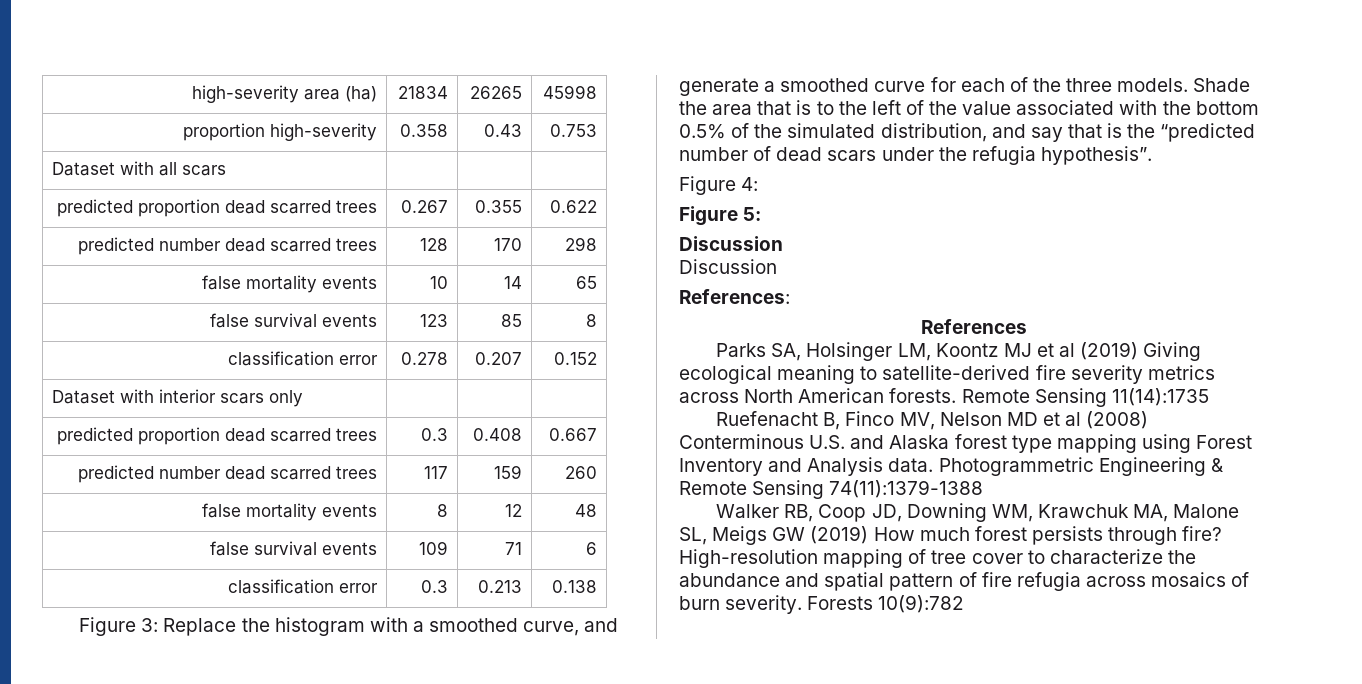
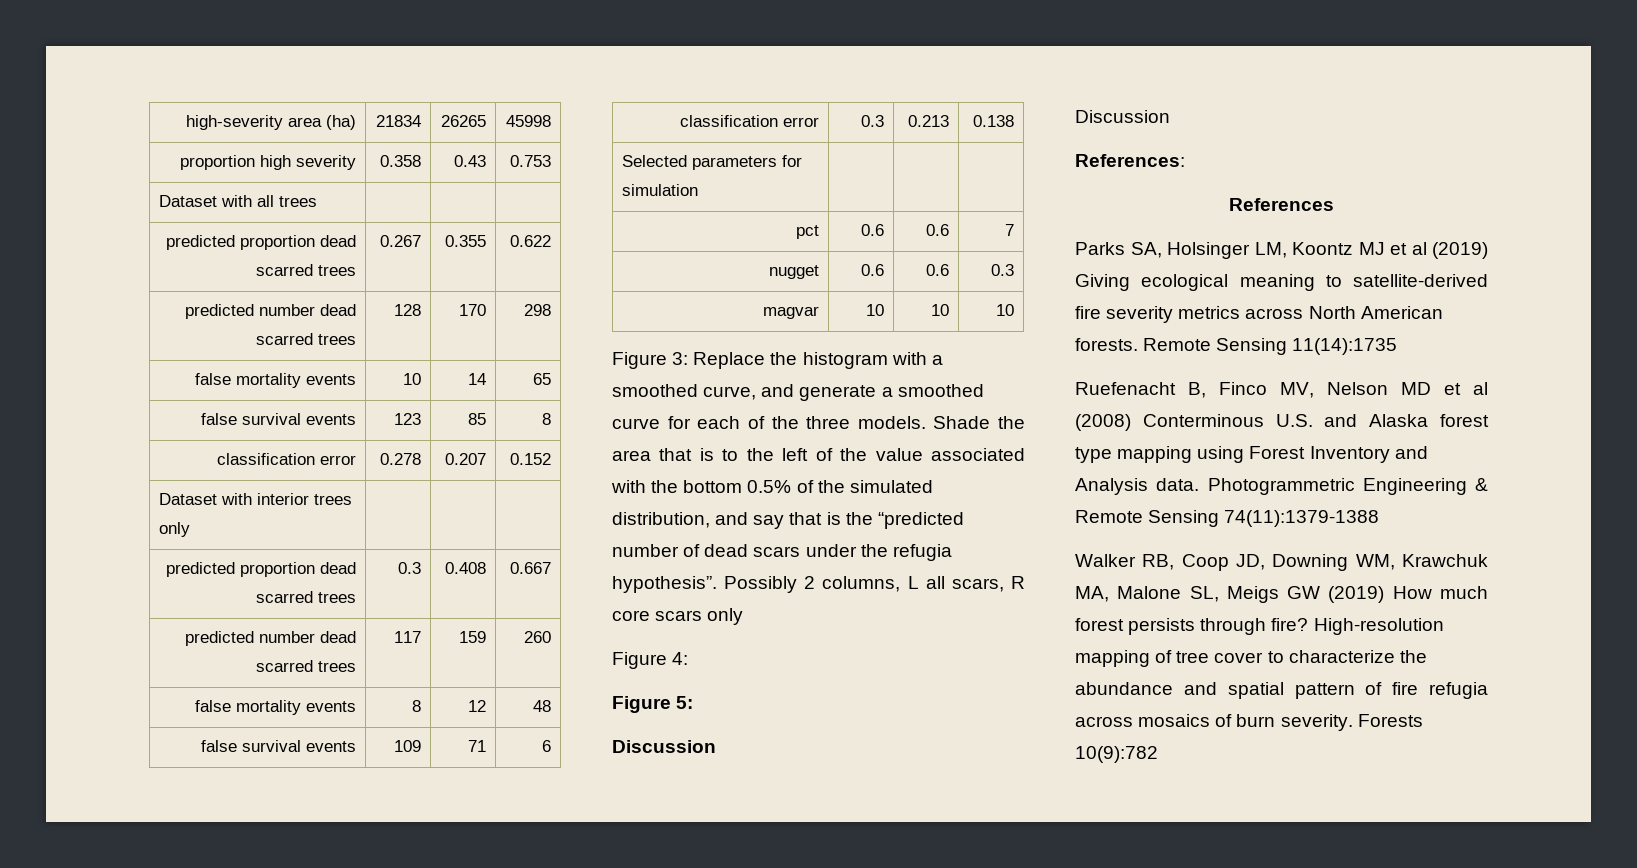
[269,123,377,141] high-severity -> [260,155,357,170] high severity
[182,165,227,176] scars -> [278,196,317,207] trees
[220,393,265,404] scars -> [313,494,352,505] trees
(597, 586) none -> [621,155,802,170] [621,184,698,196] [796,225,820,239] [861,224,885,236] [926,224,950,236] [1005,224,1015,236] [769,265,820,279] [861,264,885,276] [926,264,950,276] [991,264,1015,276] [763,306,820,319] [866,304,885,316] [931,304,950,316] [996,304,1015,316] // Selected parameters for simulation | | | // pct | 0.6 | 0.6 | 7 // nugget | 0.6 | 0.6 | 0.3 // magvar | 10 | 10 | 10
(1152, 155) none -> [724,576,1025,593] [612,608,744,625] Possibly 2 columns, L all scars, R core scars only

